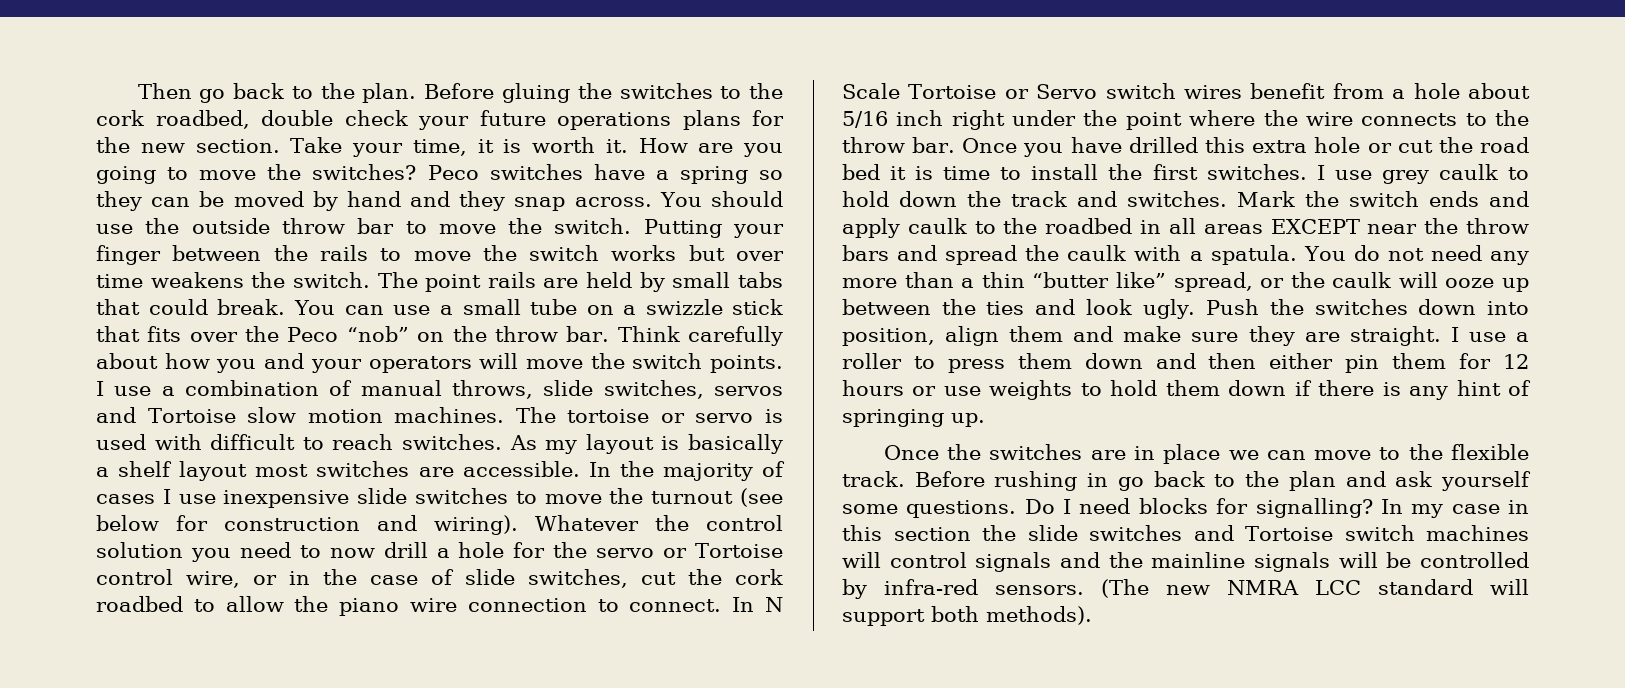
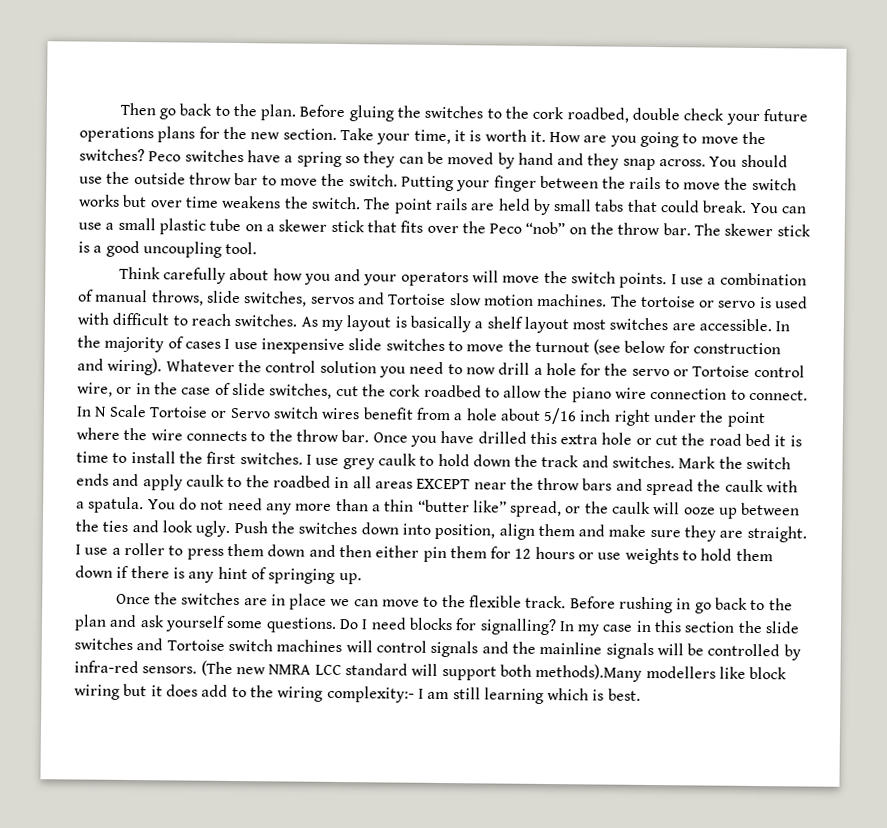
(521, 307) none -> [158,218,206,235] plastic
[645,299,723,315] swizzle -> [278,219,328,232] skewer
(610, 334) none -> [694,223,811,237] [78,240,258,258] The skewer stick is a good uncoupling tool. //
[986,606,1092,625] methods). -> [535,663,788,682] [74,683,641,704] methods).Many modellers like block wiring but it does add to the wiring complexity:- I am still learning which is best.

